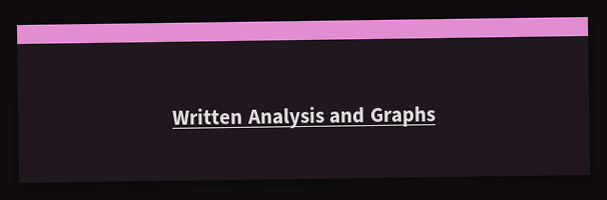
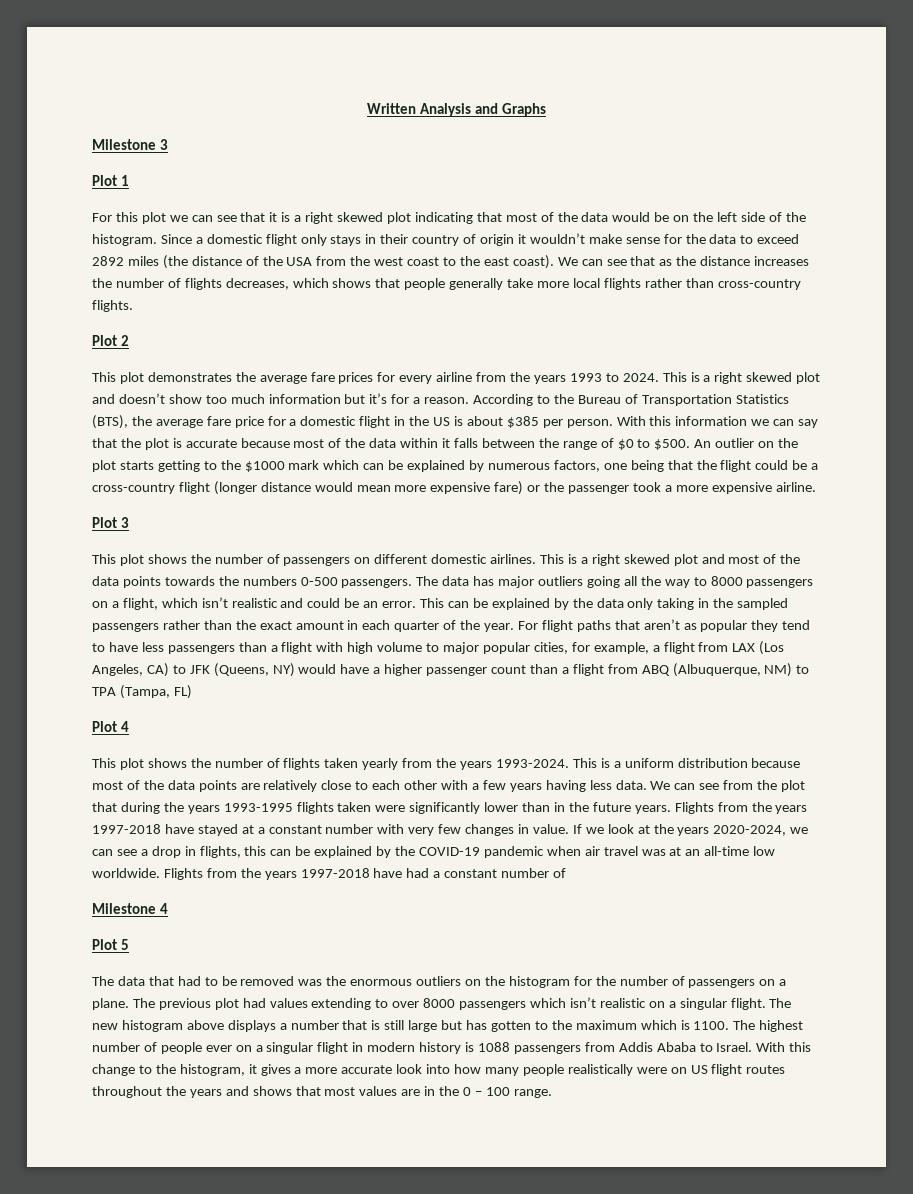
(437, 117) none -> [92,139,168,150] [92,175,129,186] [92,212,806,224] [92,233,800,246] [92,255,810,269] [92,278,801,290] [92,300,133,312] [92,335,129,346] [92,372,821,384] [92,393,789,406] [92,415,819,429] [92,438,799,450] [92,460,819,472] [92,481,816,495] [92,517,129,528] [92,554,801,566] [92,576,814,588] [92,597,789,610] [92,619,811,632] [92,641,785,655] [92,663,810,677] [92,685,192,699] [92,721,129,732] [92,758,801,770] [92,780,806,792] [92,802,808,814] [92,824,809,836] [92,846,776,858] [92,868,567,880] [92,903,168,914] [92,939,129,950] [92,976,787,988] [92,997,792,1010] [92,1020,804,1032] [92,1042,812,1054] [92,1064,786,1076] [92,1086,552,1098] // Milestone 3 // Plot 1 // For this plot we can see that it is a right skewed plot indicating that most of the data would be on the left side of the histogram. Since a domestic flight only stays in their country of origin it wouldn’t make sense for the data to exceed 2892 miles (the distance of the USA from the west coast to the east coast). We can see that as the distance increases the number of flights decreases, which shows that people generally take more local flights rather than cross-country flights. // Plot 2 // This plot demonstrates the average fare prices for every airline from the years 1993 to 2024. This is a right skewed plot and doesn’t show too much information but it’s for a reason. According to the Bureau of Transportation Statistics (BTS), the average fare price for a domestic flight in the US is about $385 per person. With this information we can say that the plot is accurate because most of the data within it falls between the range of $0 to $500. An outlier on the plot starts getting to the $1000 mark which can be explained by numerous factors, one being that the flight could be a cross-country flight (longer distance would mean more expensive fare) or the passenger took a more expensive airline. // Plot 3 // This plot shows the number of passengers on different domestic airlines. This is a right skewed plot and most of the data points towards the numbers 0-500 passengers. The data has major outliers going all the way to 8000 passengers on a flight, which isn’t realistic and could be an error. This can be explained by the data only taking in the sampled passengers rather than the exact amount in each quarter of the year. For flight paths that aren’t as popular they tend to have less passengers than a flight with high volume to major popular cities, for example, a flight from LAX (Los Angeles, CA) to JFK (Queens, NY) would have a higher passenger count than a flight from ABQ (Albuquerque, NM) to TPA (Tampa, FL) // Plot 4 // This plot shows the number of flights taken yearly from the years 1993-2024. This is a uniform distribution because most of the data points are relatively close to each other with a few years having less data. We can see from the plot that during the years 1993-1995 flights taken were significantly lower than in the future years. Flights from the years 1997-2018 have stayed at a constant number with very few changes in value. If we look at the years 2020-2024, we can see a drop in flights, this can be explained by the COVID-19 pandemic when air travel was at an all-time low worldwide. Flights from the years 1997-2018 have had a constant number of // Milestone 4 // Plot 5 // The data that had to be removed was the enormous outliers on the histogram for the number of passengers on a plane. The previous plot had values extending to over 8000 passengers which isn’t realistic on a singular flight. The new histogram above displays a number that is still large but has gotten to the maximum which is 1100. The highest number of people ever on a singular flight in modern history is 1088 passengers from Addis Ababa to Israel. With this change to the histogram, it gives a more accurate look into how many people realistically were on US flight routes throughout the years and shows that most values are in the 0 – 100 range.

